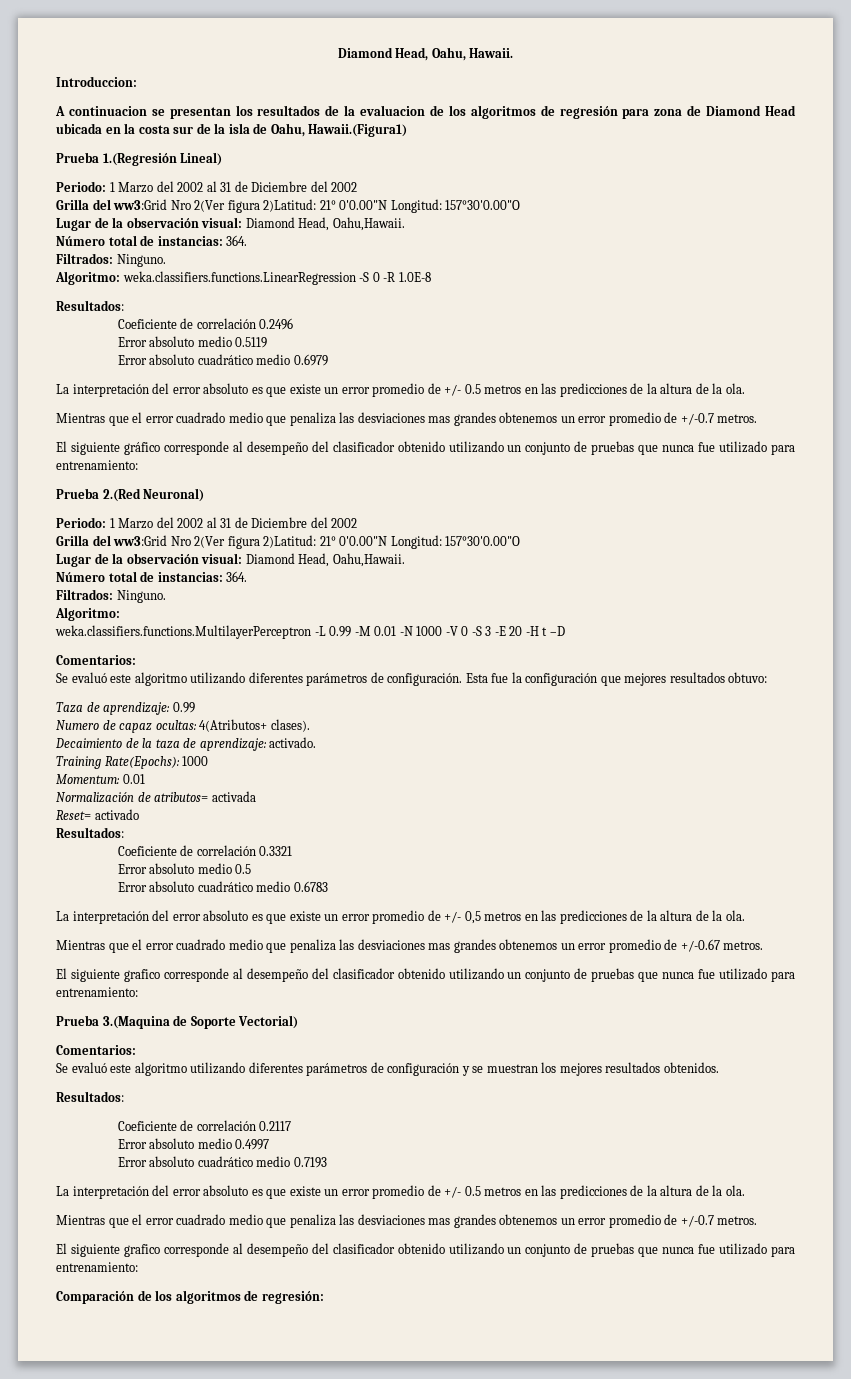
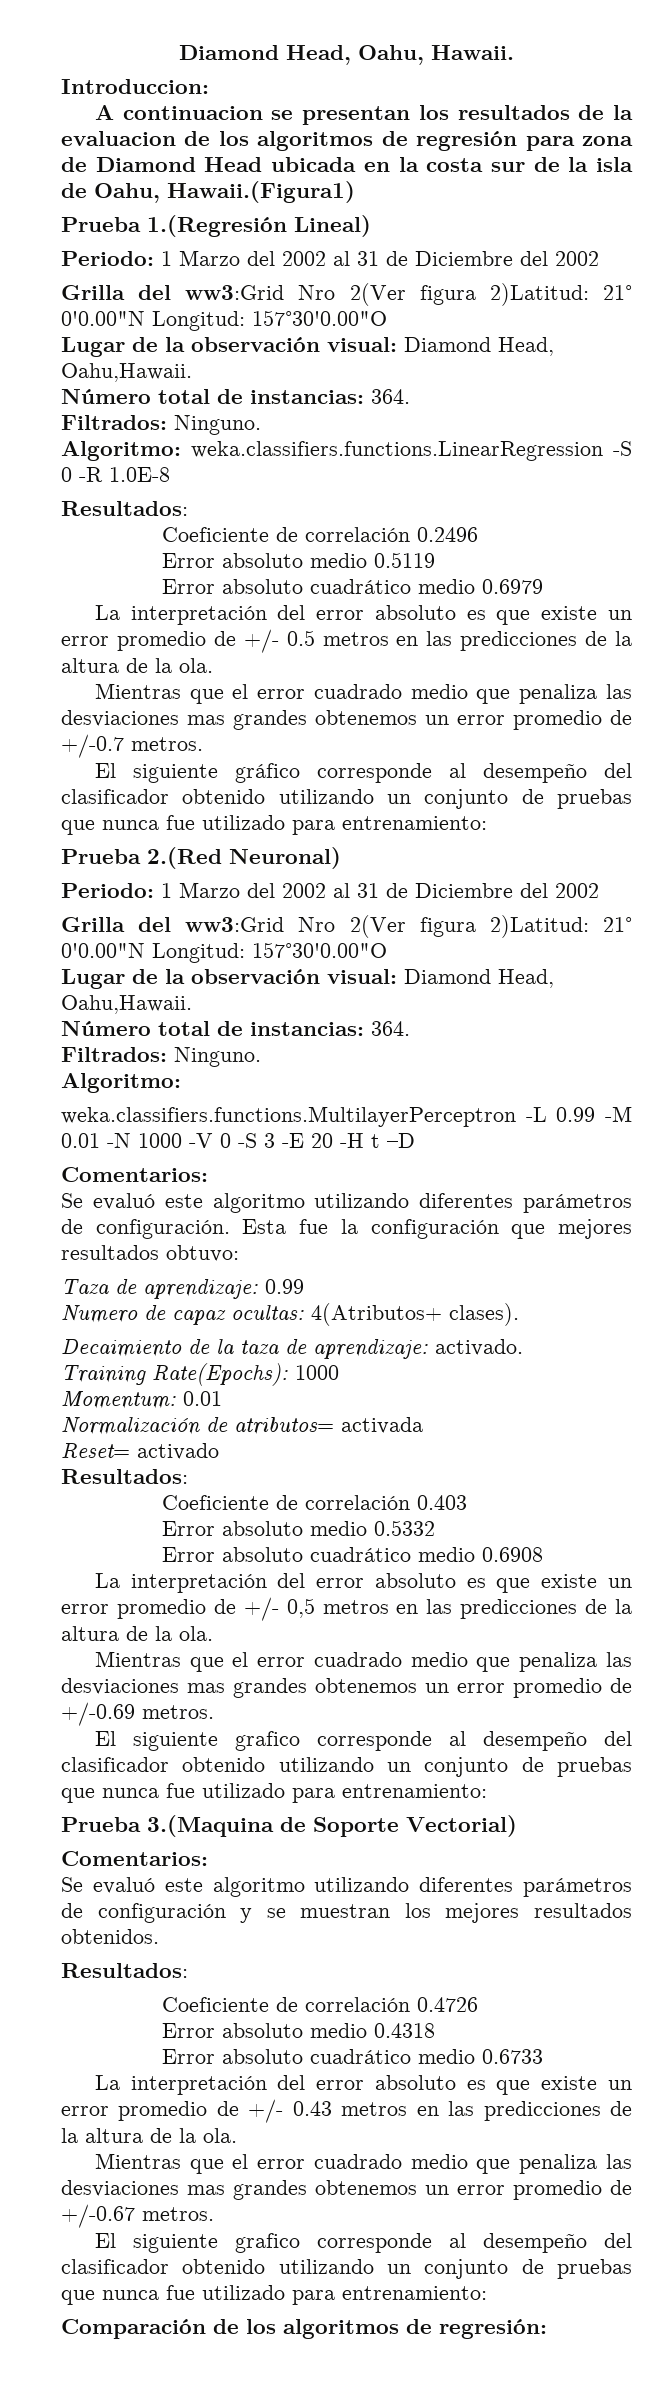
[259,846,293,856] [117,863,252,874] [117,881,328,892] 0.3321 // Error absoluto medio 0.5 // Error absoluto cuadrático medio 0.6783 -> [417,1495,468,1510] [162,1520,436,1536] [162,1547,544,1562] 0.403 // Error absoluto medio 0.5332 // Error absoluto cuadrático medio 0.6908
[680,939,720,952] +/-0.67 -> [61,1702,135,1726] +/-0.69
[259,1121,292,1131] [117,1138,270,1150] [117,1156,327,1168] 0.2117 // Error absoluto medio 0.4997 // Error absoluto cuadrático medio 0.7193 -> [417,1997,479,2012] [162,2023,436,2038] [162,2049,544,2064] 0.4726 // Error absoluto medio 0.4318 // Error absoluto cuadrático medio 0.6733
[464,1186,481,1196] 0.5 -> [292,2101,332,2116] 0.43
[680,1215,714,1227] +/-0.7 -> [61,2204,135,2228] +/-0.67

